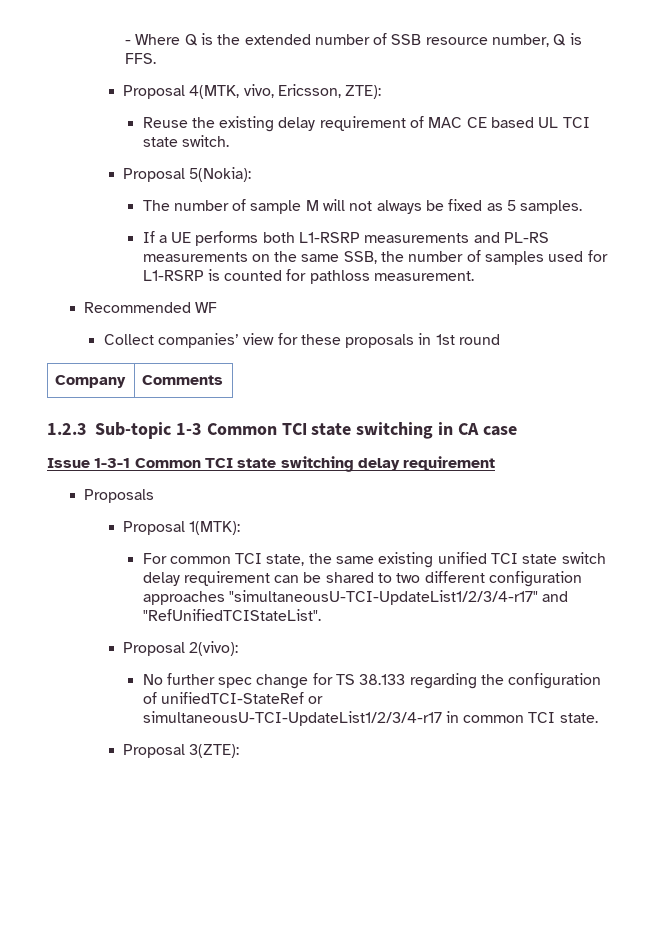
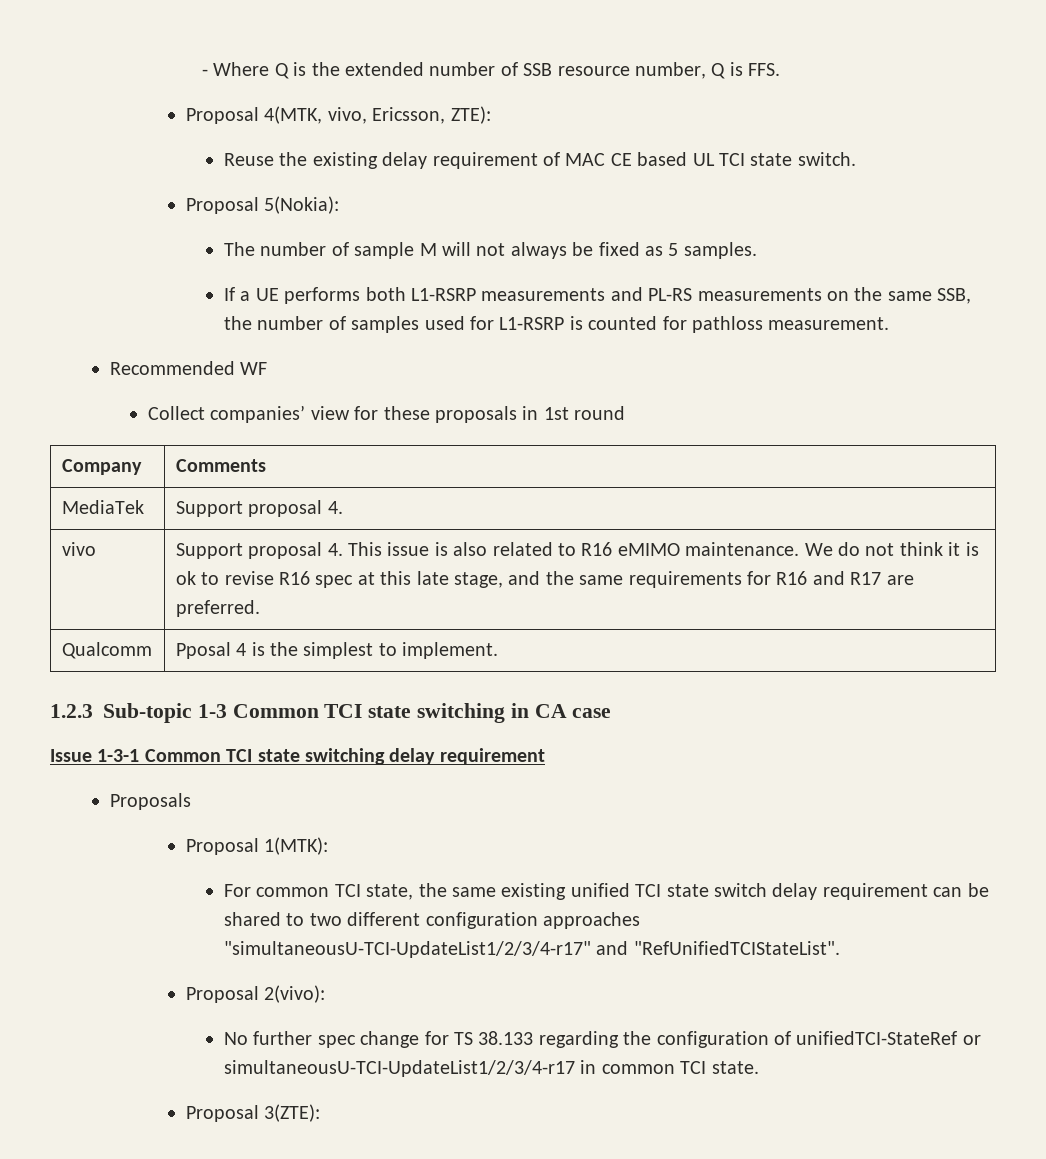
(224, 380) none -> [61,500,144,514] [175,500,343,517] [61,542,96,556] [175,542,979,559] [175,571,914,588] [175,600,260,617] [61,642,152,659] [175,642,499,659] // MediaTek | Support proposal 4. // vivo | Support proposal 4. This issue is also related to R16 eMIMO maintenance. We do not think it is ok to revise R16 spec at this late stage, and the same requirements for R16 and R17 are preferred. // Qualcomm | Pposal 4 is the simplest to implement.

